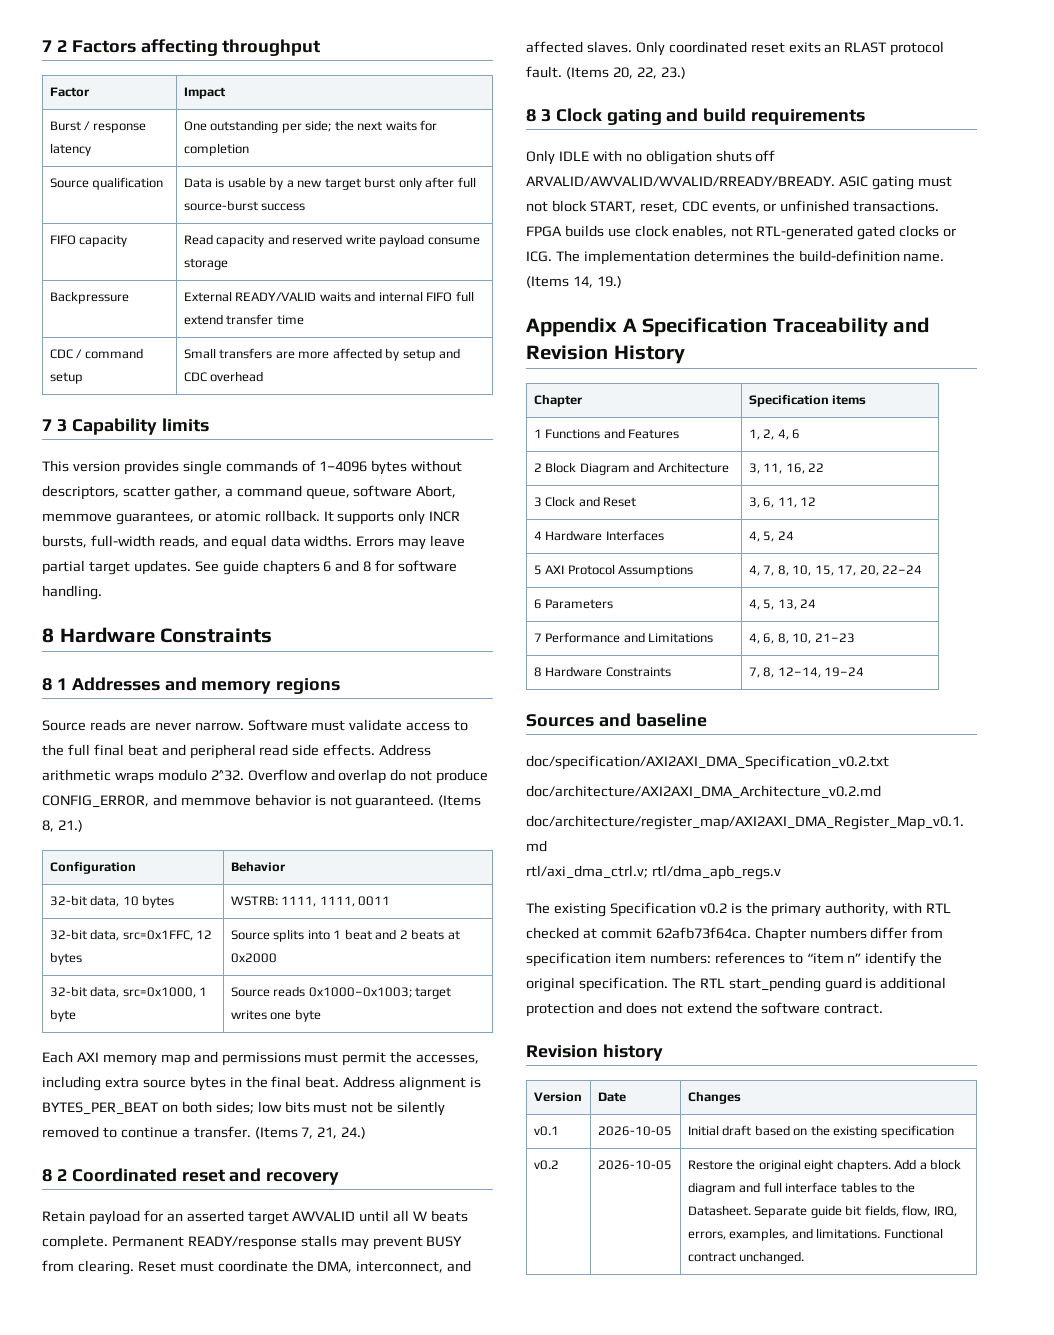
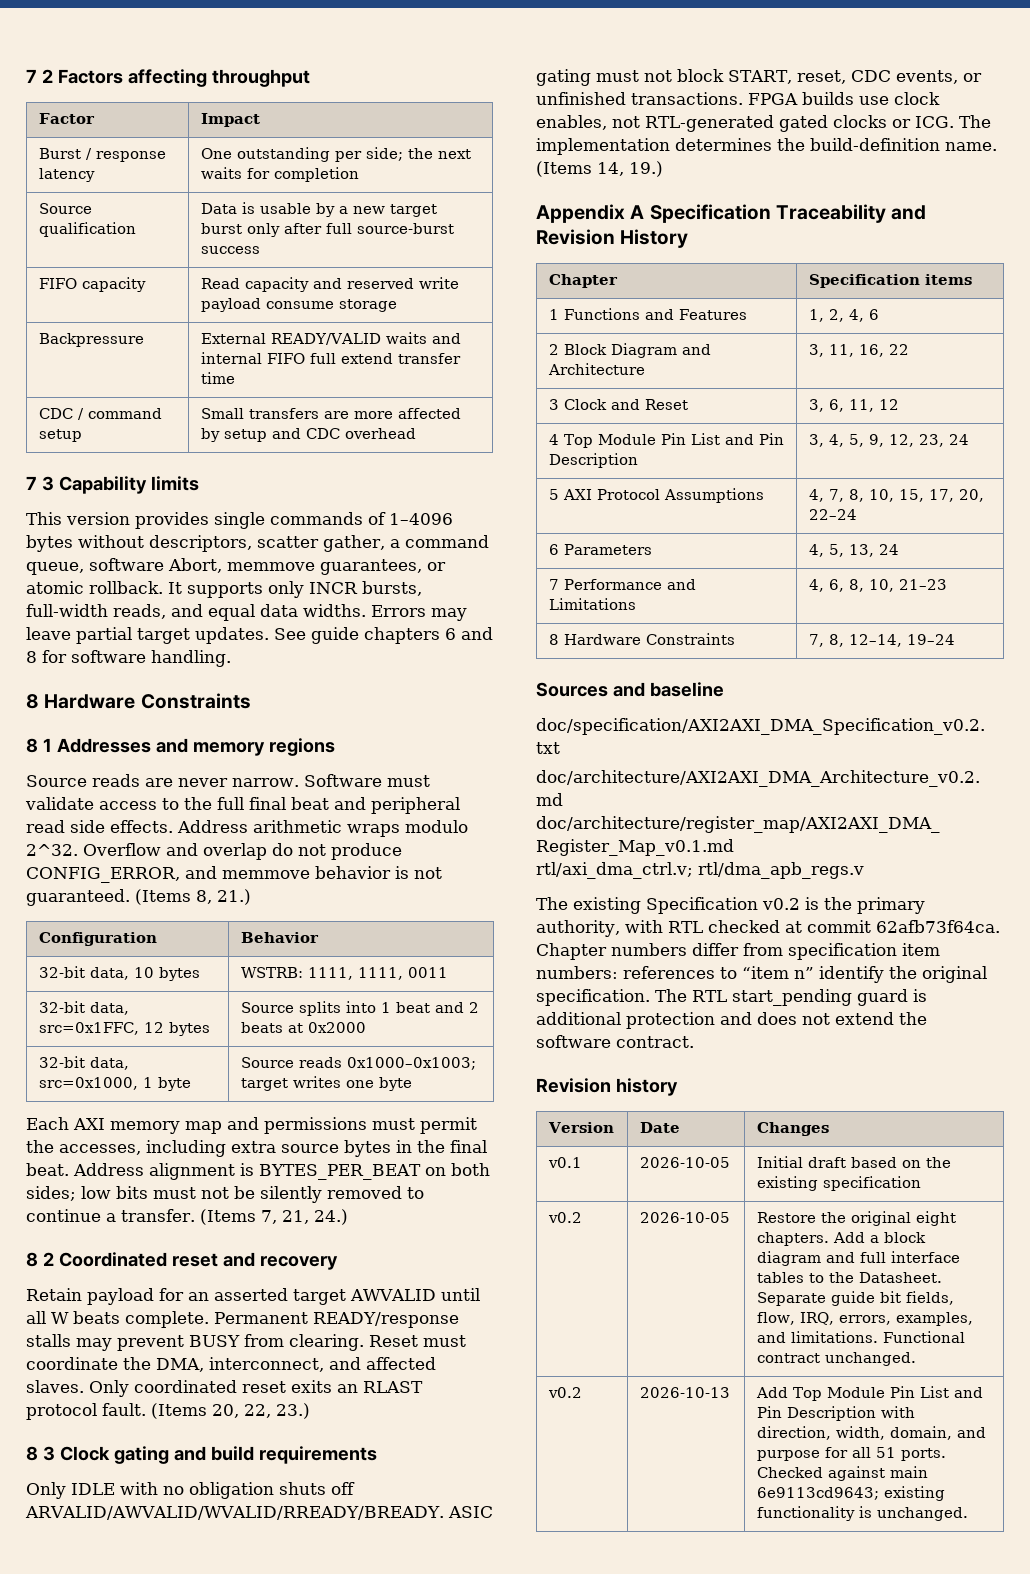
[545,530,664,541] [748,531,775,542] Hardware Interfaces | 4, 5, -> [563,433,784,448] [548,453,638,468] [808,434,944,447] Top Module Pin List and Pin Description | 3, 4, 5, 9, 12, 23,
(805, 1257) none -> [547,1387,582,1398] [639,1387,730,1398] [755,1386,983,1401] [756,1406,915,1421] [756,1426,986,1440] [756,1447,946,1461] [756,1466,928,1481] [756,1486,945,1501] [756,1506,968,1521] // v0.2 | 2026-10-13 | Add Top Module Pin List and Pin Description with direction, width, domain, and purpose for all 51 ports. Checked against main 6e9113cd9643; existing functionality is unchanged.

